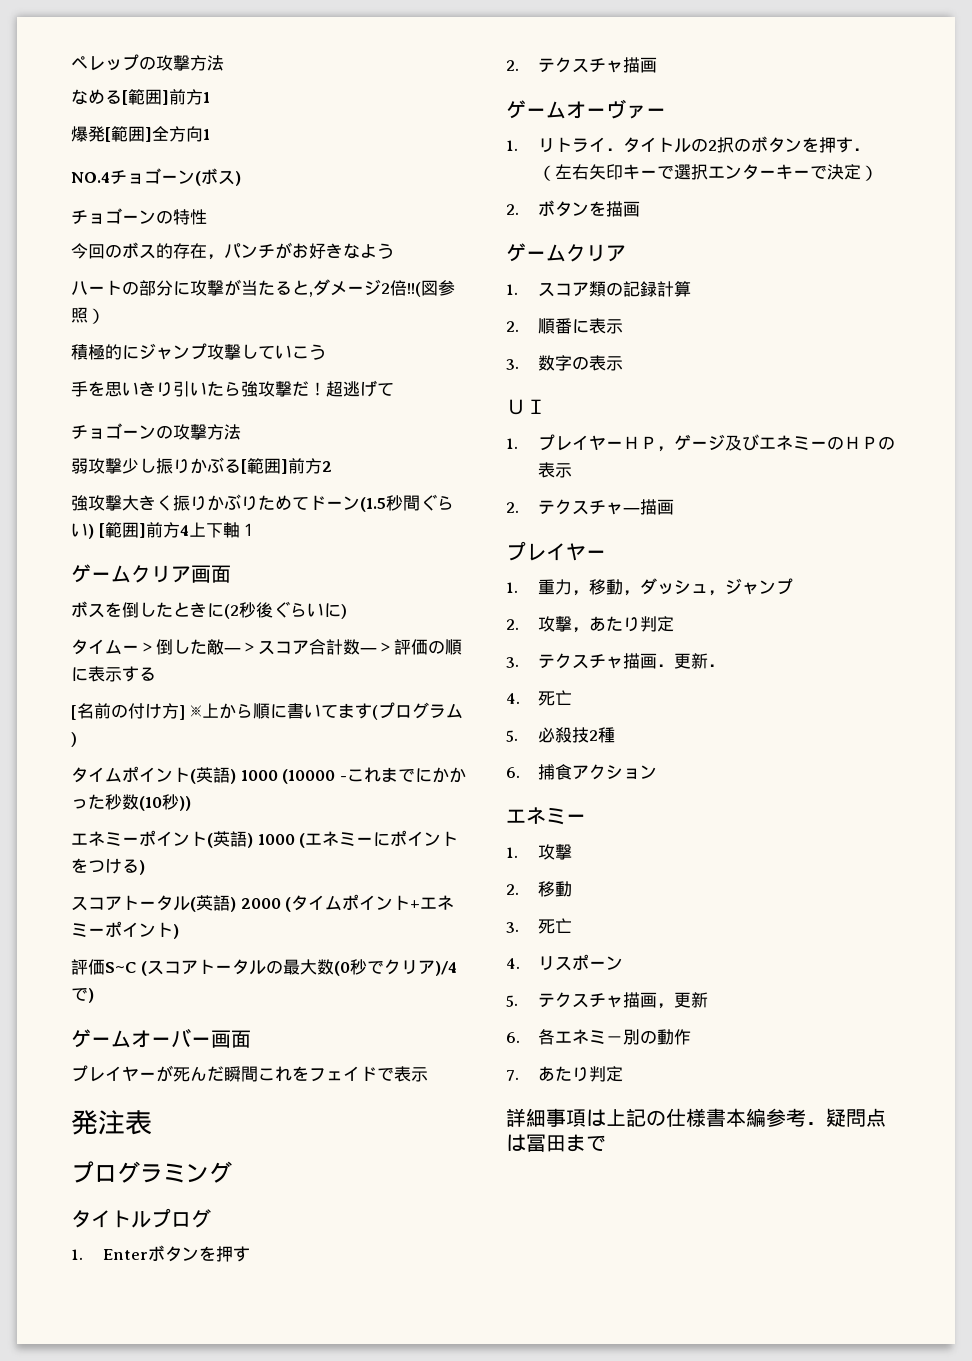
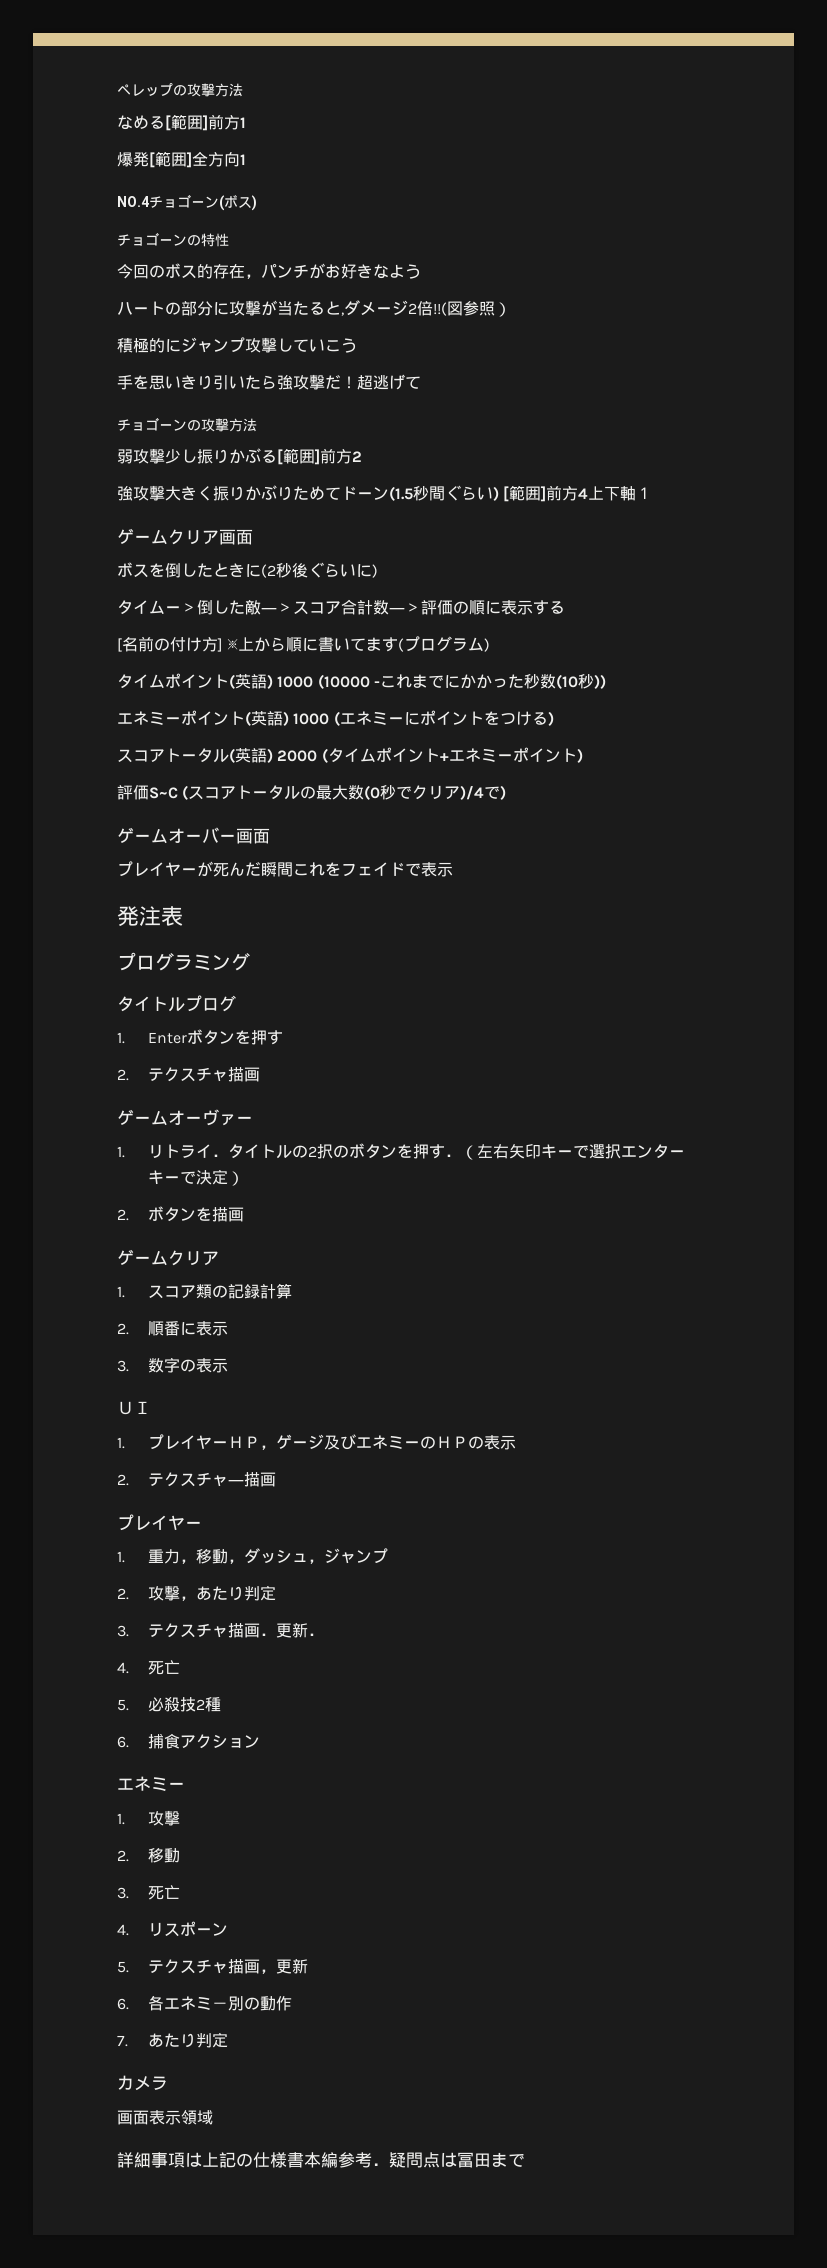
(624, 1074) none -> [117,2075,168,2091] [117,2110,213,2125] // カメラ // 画面表示領域

